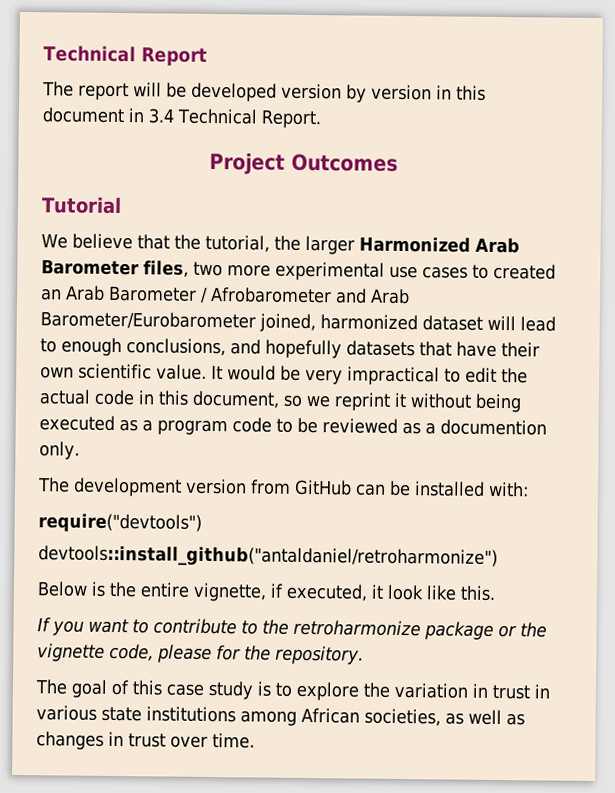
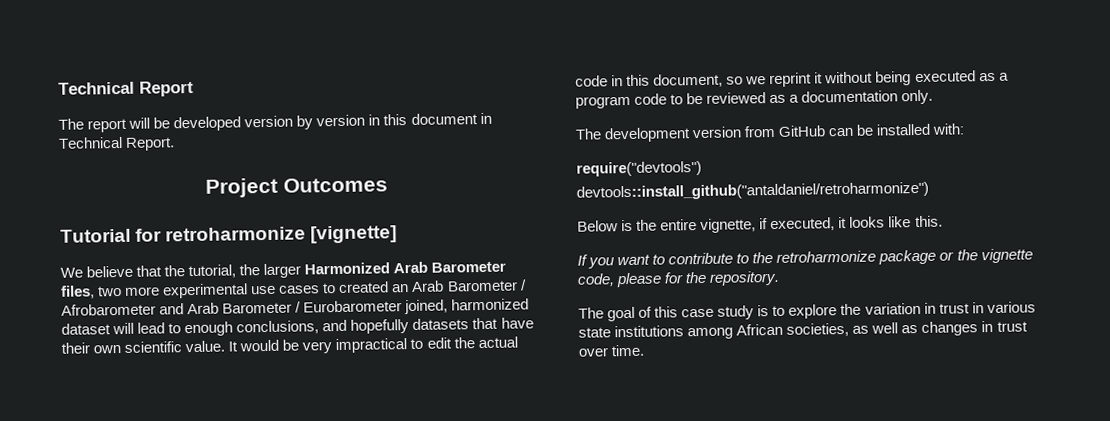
[148,108,175,124] 3.4 -> (492, 118) none
(122, 205) none -> [135,225,398,244] for retroharmonize [vignette]
[40,311,256,330] Barometer/Eurobarometer -> [222,300,403,314] Barometer / Eurobarometer
[440,419,547,436] documention -> [801,90,899,103] documentation
[387,584,424,601] look -> [849,216,886,228] looks

